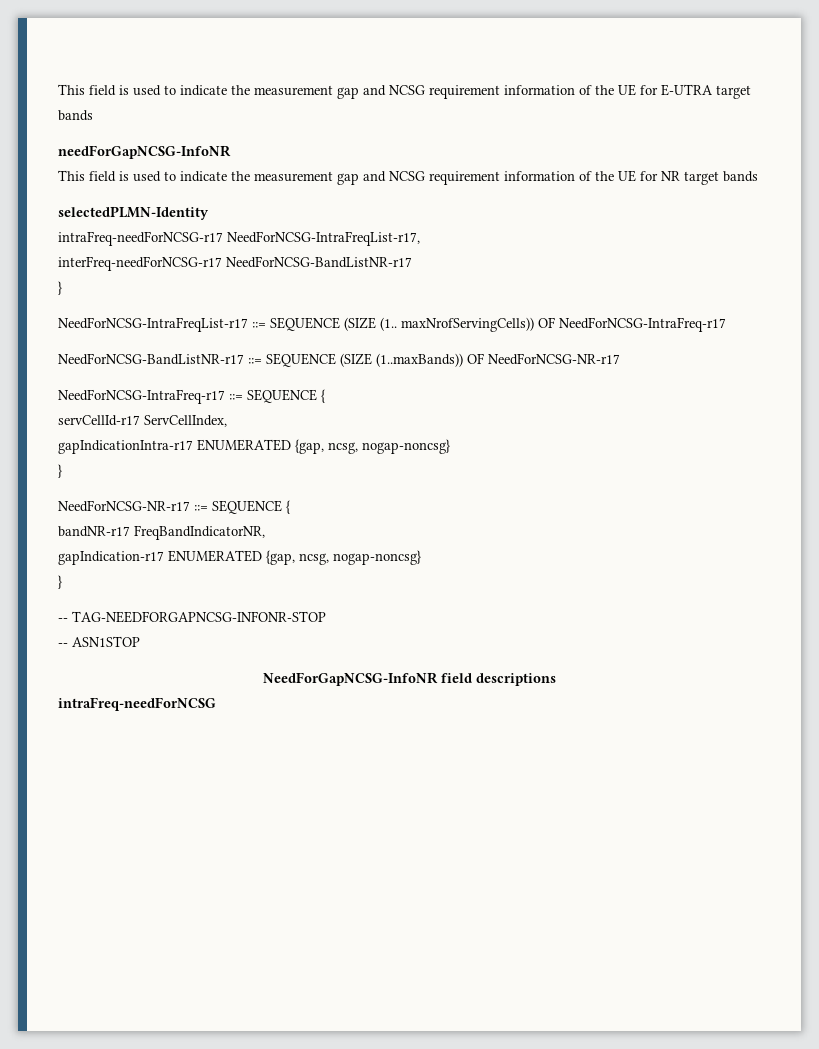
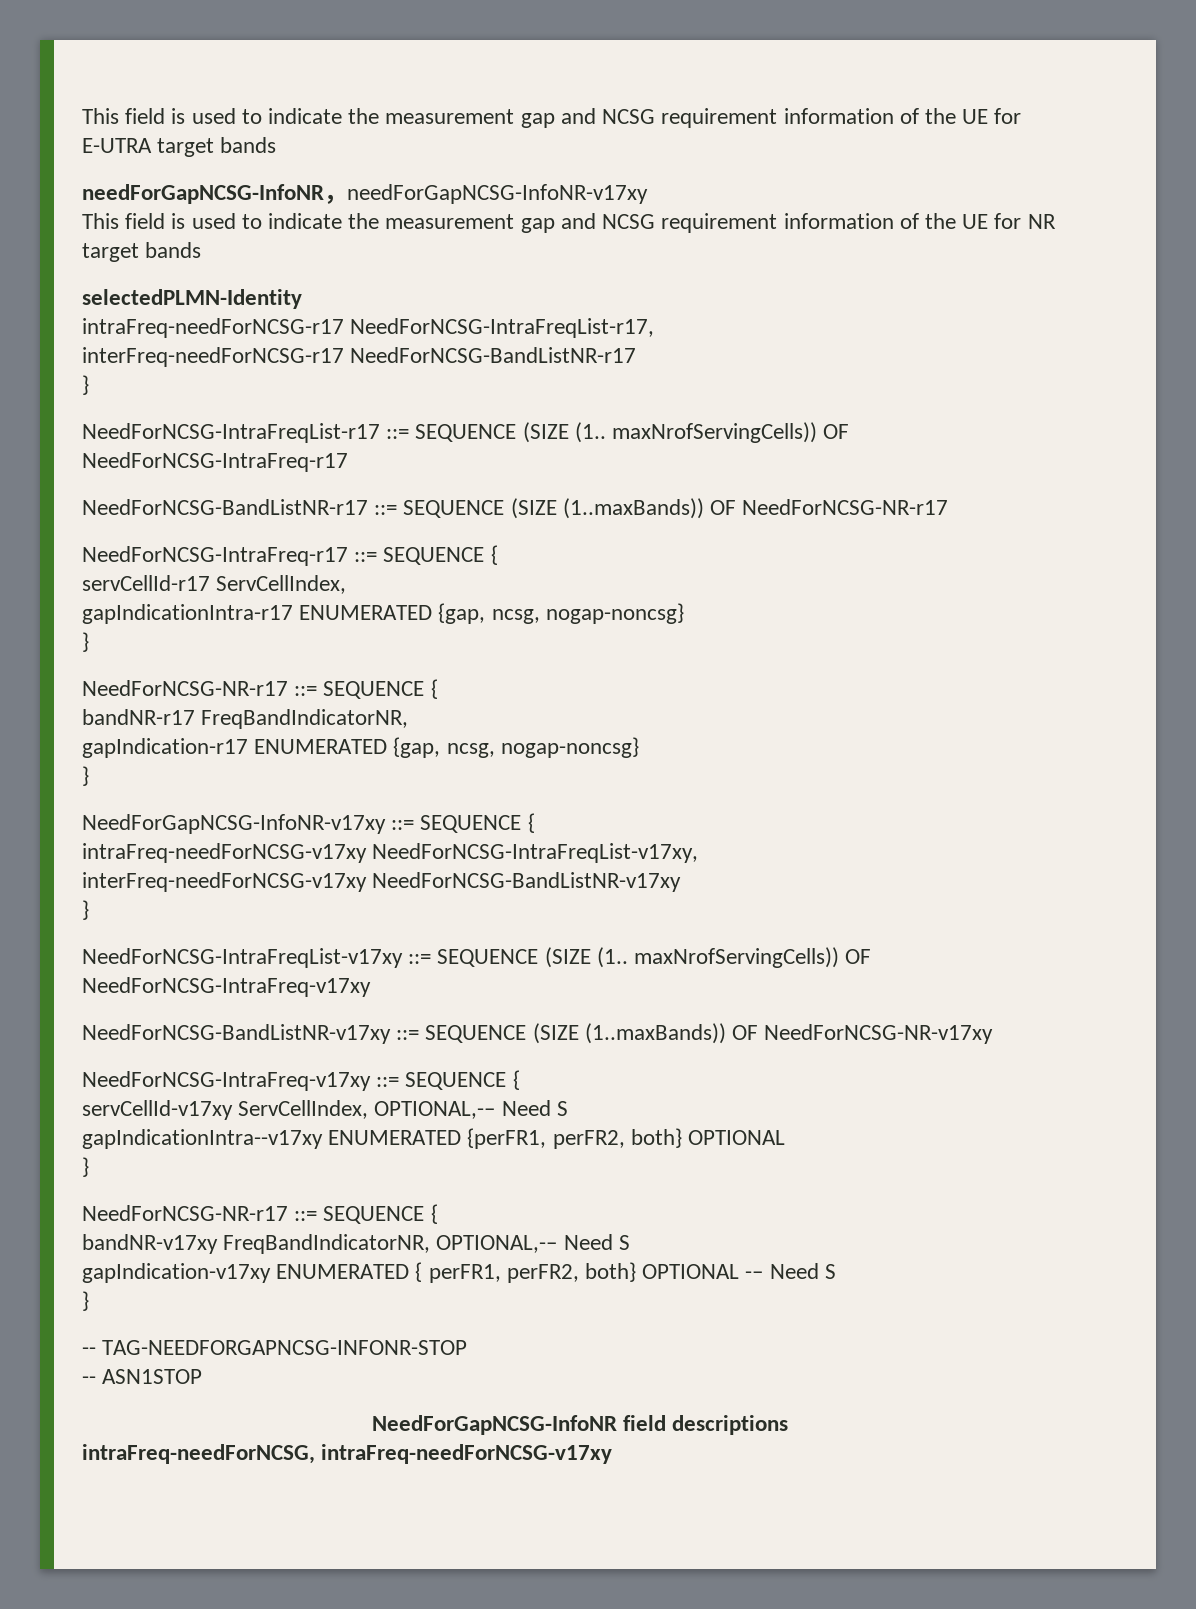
(231, 152) none -> [324,184,648,204] ，needForGapNCSG-InfoNR-v17xy
(62, 582) none -> [82,813,535,834] [82,843,699,863] [82,872,682,892] [82,900,89,920] [82,947,872,968] [82,977,371,997] [82,1023,994,1044] [82,1070,520,1091] [82,1100,568,1120] [82,1128,786,1149] [82,1157,89,1177] [82,1204,438,1224] [82,1234,630,1254] [82,1262,836,1283] [82,1291,89,1311] // NeedForGapNCSG-InfoNR-v17xy ::= SEQUENCE { // intraFreq-needForNCSG-v17xy NeedForNCSG-IntraFreqList-v17xy, // interFreq-needForNCSG-v17xy NeedForNCSG-BandListNR-v17xy // } // NeedForNCSG-IntraFreqList-v17xy ::= SEQUENCE (SIZE (1.. maxNrofServingCells)) OF NeedForNCSG-IntraFreq-v17xy // NeedForNCSG-BandListNR-v17xy ::= SEQUENCE (SIZE (1..maxBands)) OF NeedForNCSG-NR-v17xy // NeedForNCSG-IntraFreq-v17xy ::= SEQUENCE { // servCellId-v17xy ServCellIndex, OPTIONAL,-– Need S // gapIndicationIntra--v17xy ENUMERATED {perFR1, perFR2, both} OPTIONAL // } // NeedForNCSG-NR-r17 ::= SEQUENCE { // bandNR-v17xy FreqBandIndicatorNR, OPTIONAL,-– Need S // gapIndication-v17xy ENUMERATED { perFR1, perFR2, both} OPTIONAL -– Need S // }
[58,697,216,711] intraFreq-needForNCSG -> [82,1444,613,1464] intraFreq-needForNCSG, intraFreq-needForNCSG-v17xy

